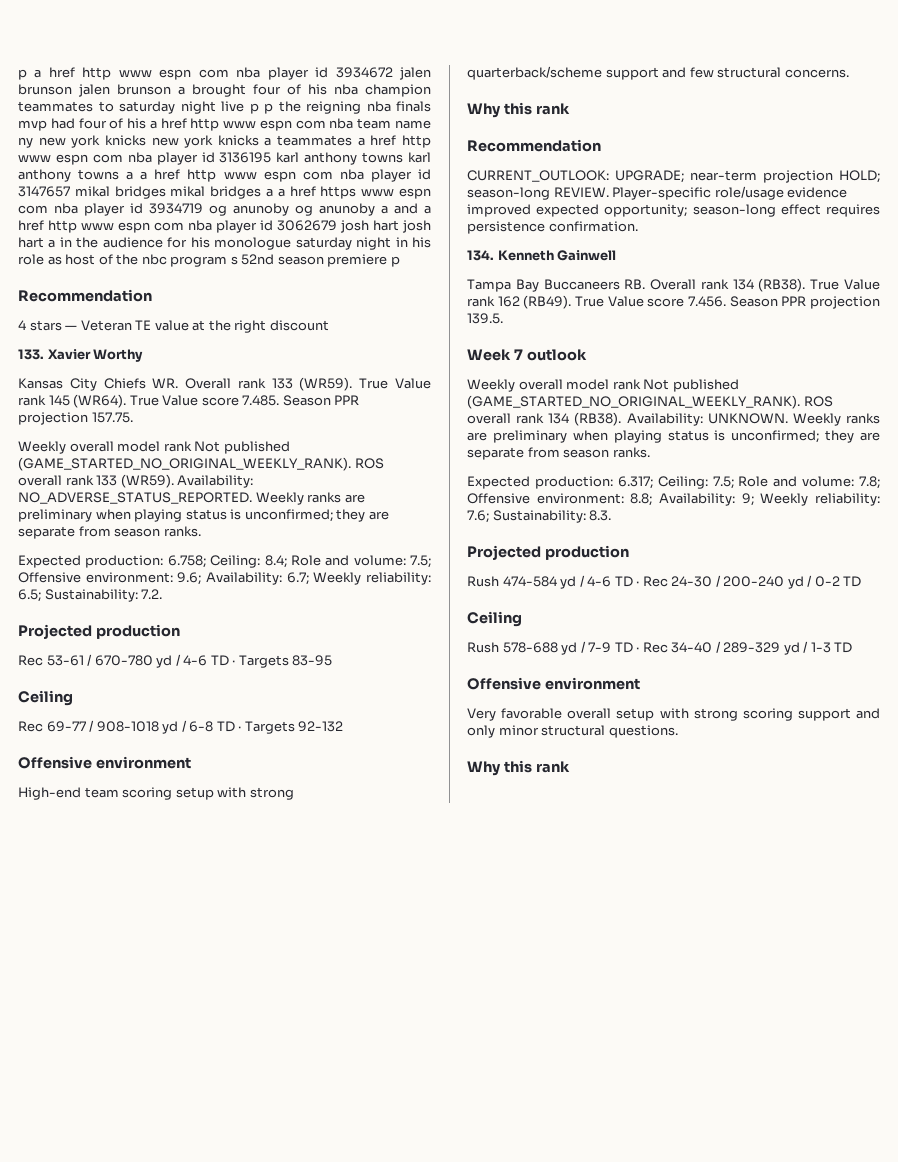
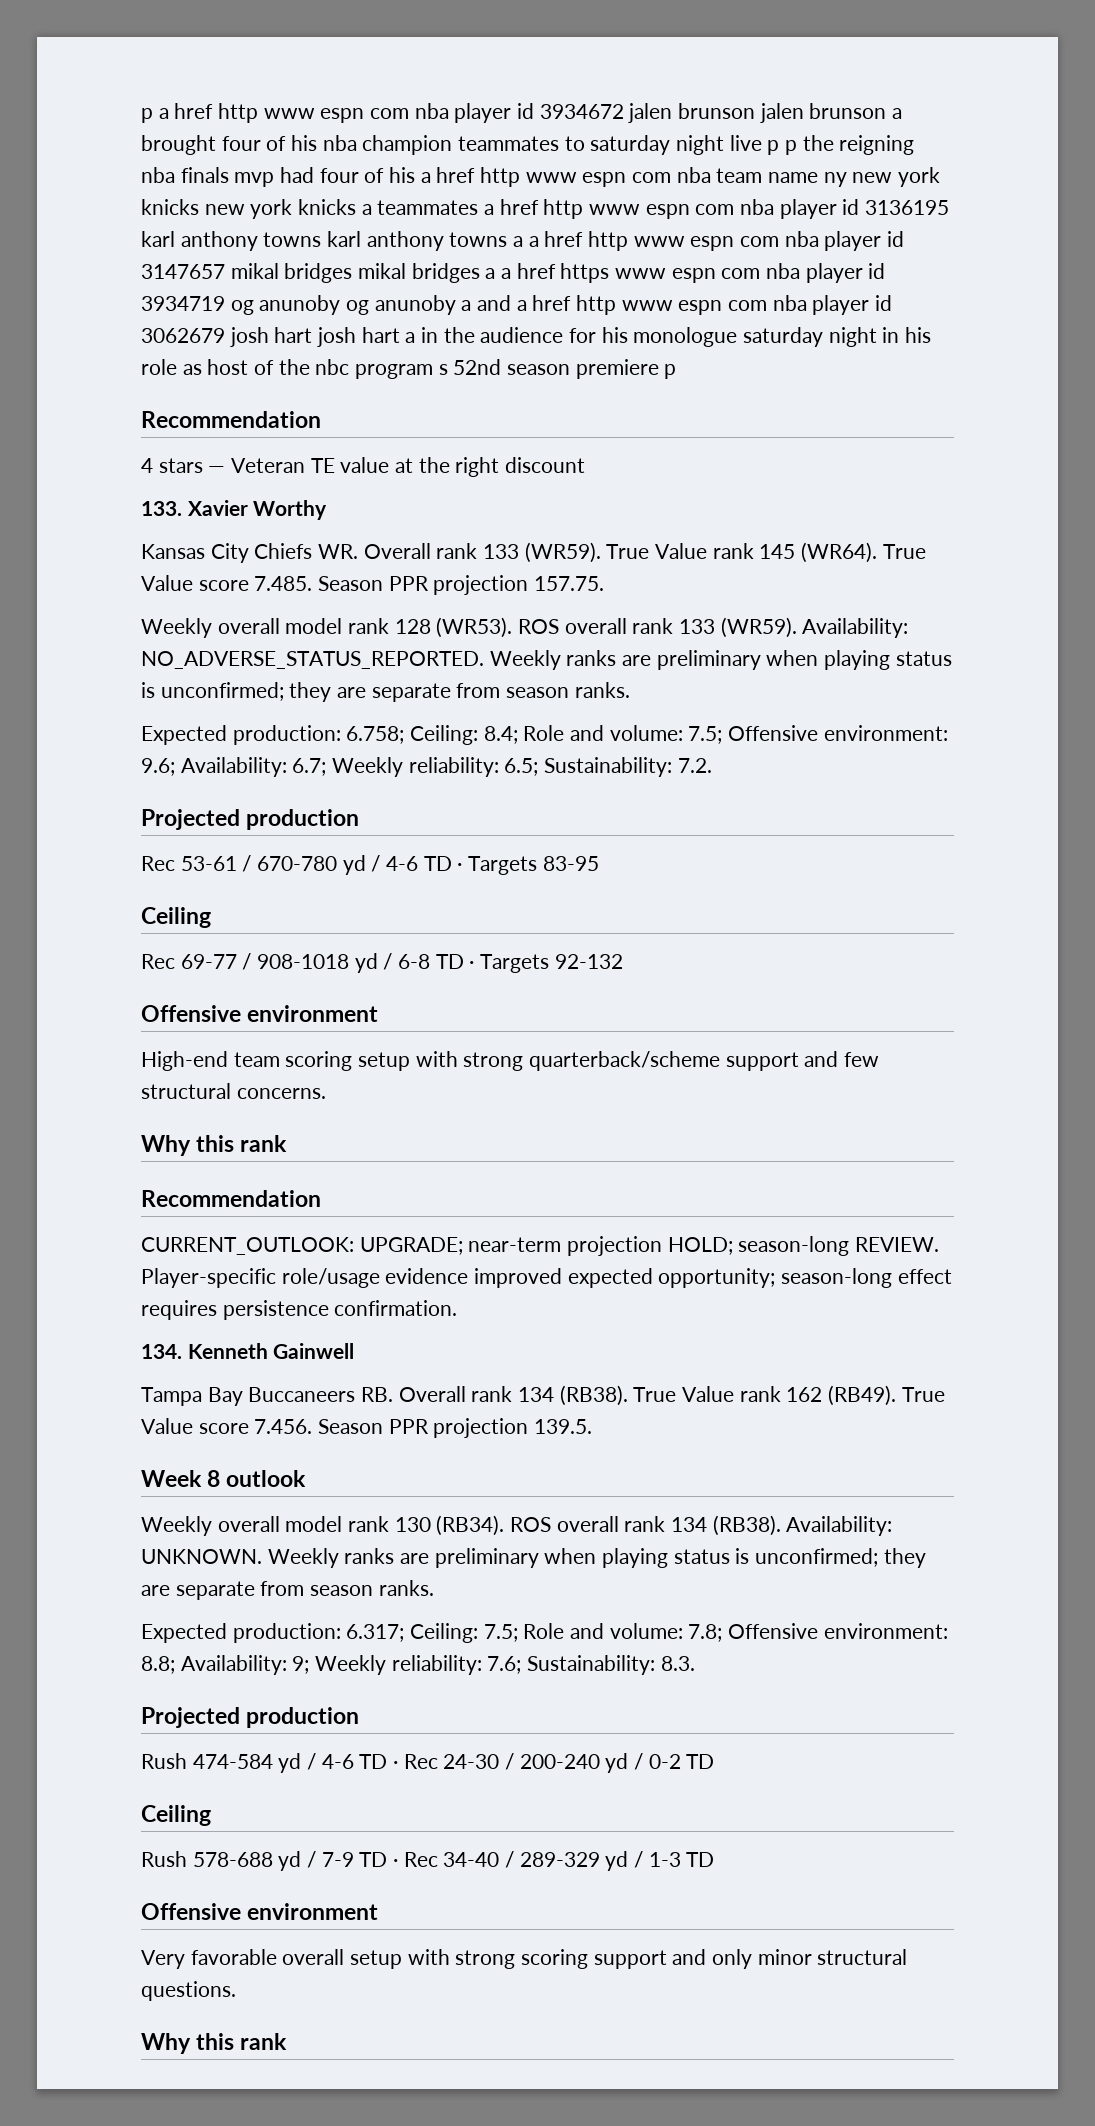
[194,441,290,454] [18,457,351,471] Not published (GAME_STARTED_NO_ORIGINAL_WEEKLY_RANK). -> [394,617,513,638] 128 (WR53).
[513,349,523,360] 7 -> [207,1470,221,1487] 8
[643,379,739,392] [467,395,800,409] Not published (GAME_STARTED_NO_ORIGINAL_WEEKLY_RANK). -> [394,1515,505,1536] 130 (RB34).

